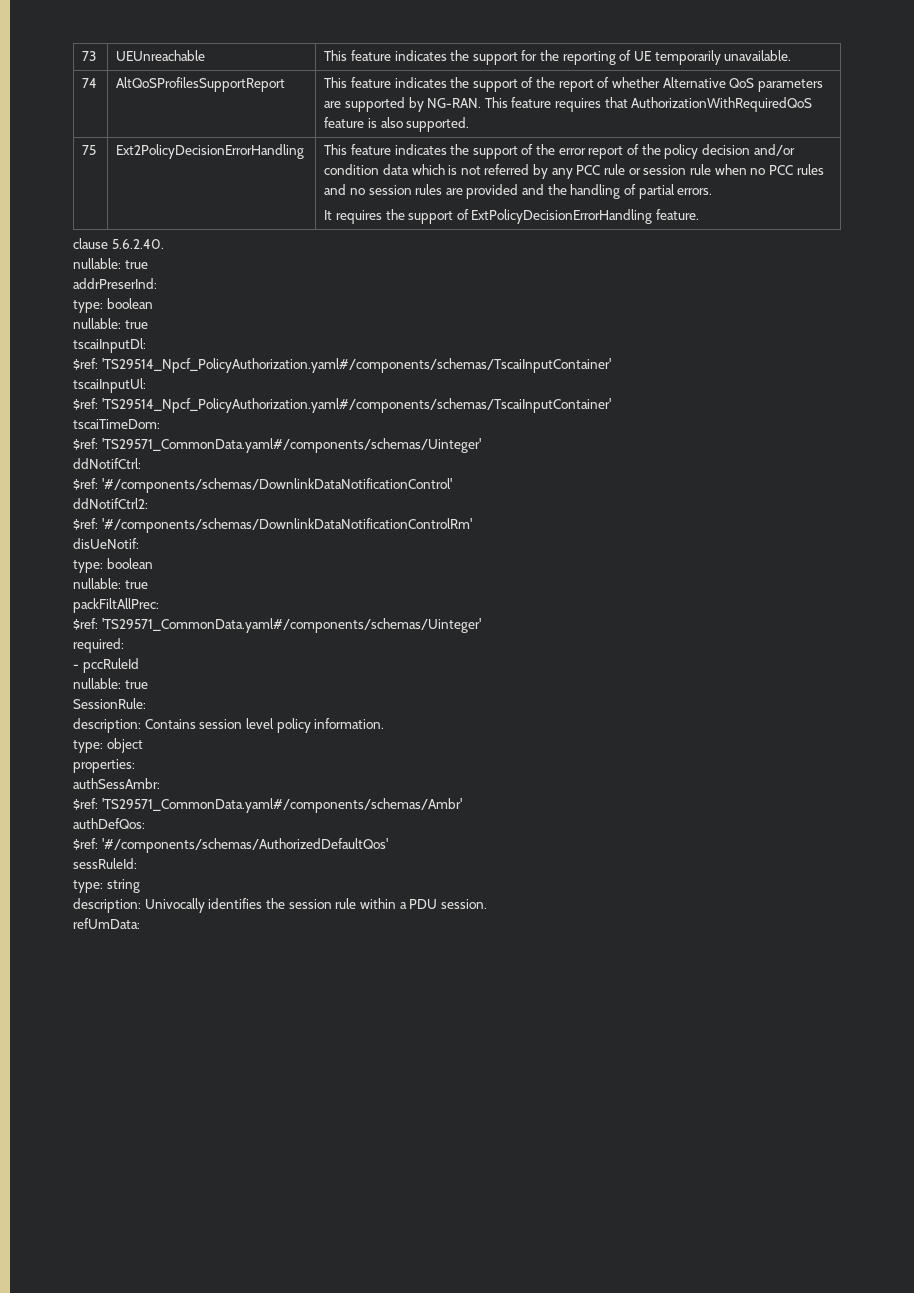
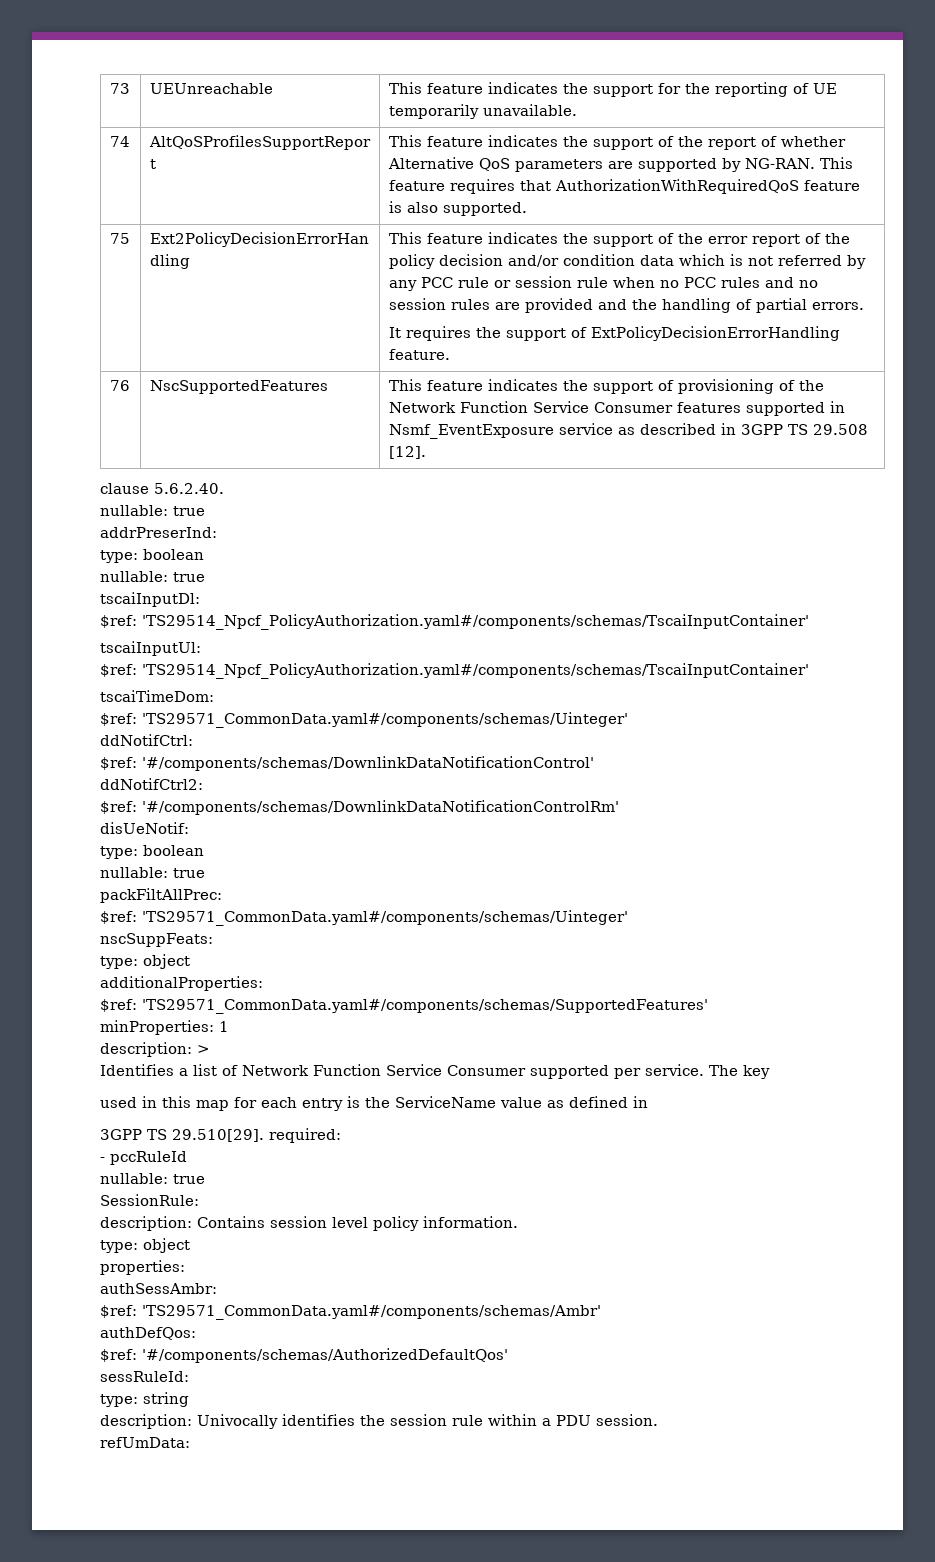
(700, 214) none -> [109,380,130,391] [149,380,328,394] [388,379,824,394] [388,401,845,416] [388,423,868,439] [388,446,426,459] // 76 | NscSupportedFeatures | This feature indicates the support of provisioning of the Network Function Service Consumer features supported in Nsmf_EventExposure service as described in 3GPP TS 29.508 [12].
(481, 625) none -> [100,933,213,947] [100,954,190,969] [100,976,263,991] [100,999,708,1014] [100,1020,229,1035] [100,1042,210,1057] [100,1064,770,1079] [100,1096,648,1111] [100,1129,264,1142] nscSuppFeats: // type: object // additionalProperties: // $ref: 'TS29571_CommonData.yaml#/components/schemas/SupportedFeatures' // minProperties: 1 // description: > // Identifies a list of Network Function Service Consumer supported per service. The key // used in this map for each entry is the ServiceName value as defined in // 3GPP TS 29.510[29].

